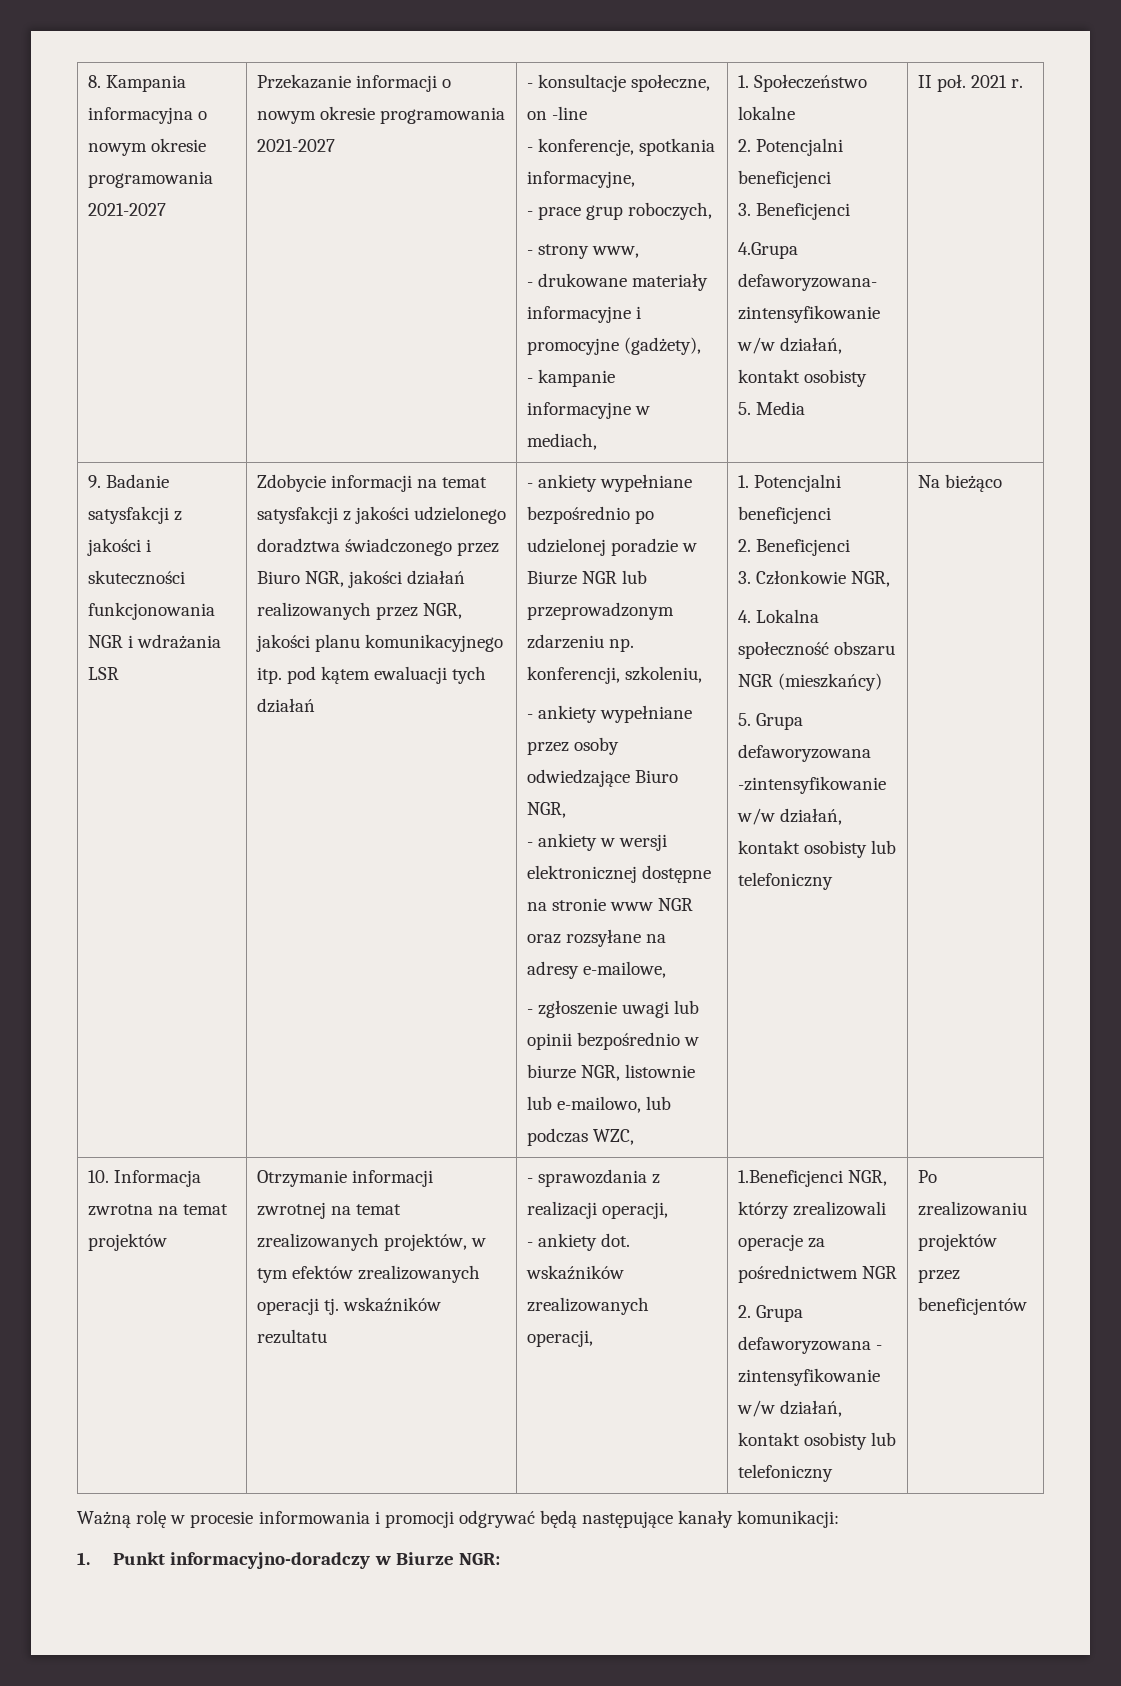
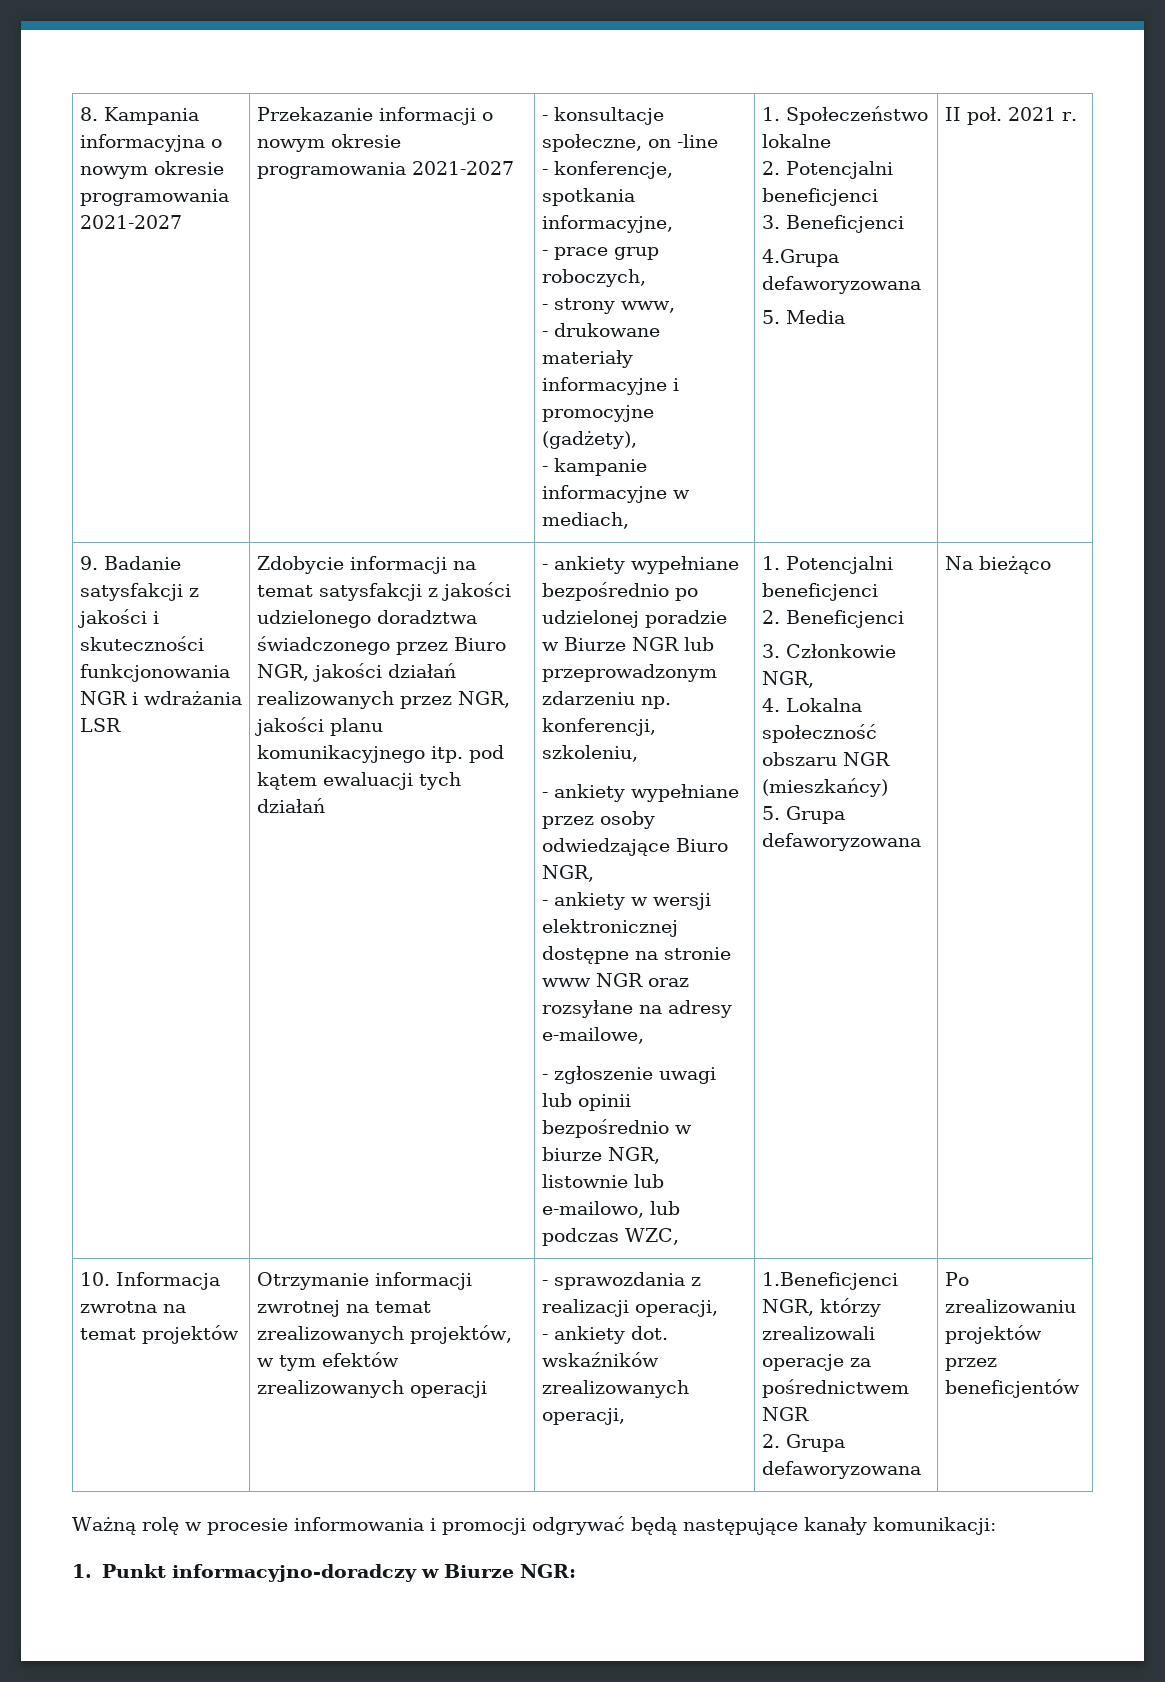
[737,273,877,291] [737,305,880,323] [736,337,842,354] [737,369,867,387] defaworyzowana- zintensyfikowanie w/w działań, kontakt osobisty -> [761,276,921,294] defaworyzowana
[737,776,886,794] [736,808,842,825] [737,840,896,858] [737,872,833,890] -zintensyfikowanie w/w działań, kontakt osobisty lub telefoniczny -> (921, 842) none
[323,1297,441,1315] [256,1329,327,1344] tj. wskaźników rezultatu -> (487, 1389) none
[875,1345,882,1350] [737,1368,880,1386] [736,1400,842,1417] [737,1432,896,1450] [737,1464,833,1482] - zintensyfikowanie w/w działań, kontakt osobisty lub telefoniczny -> (921, 1470) none

